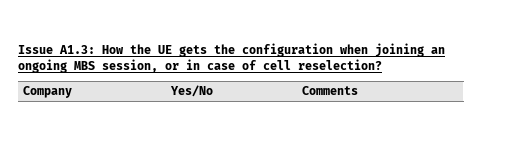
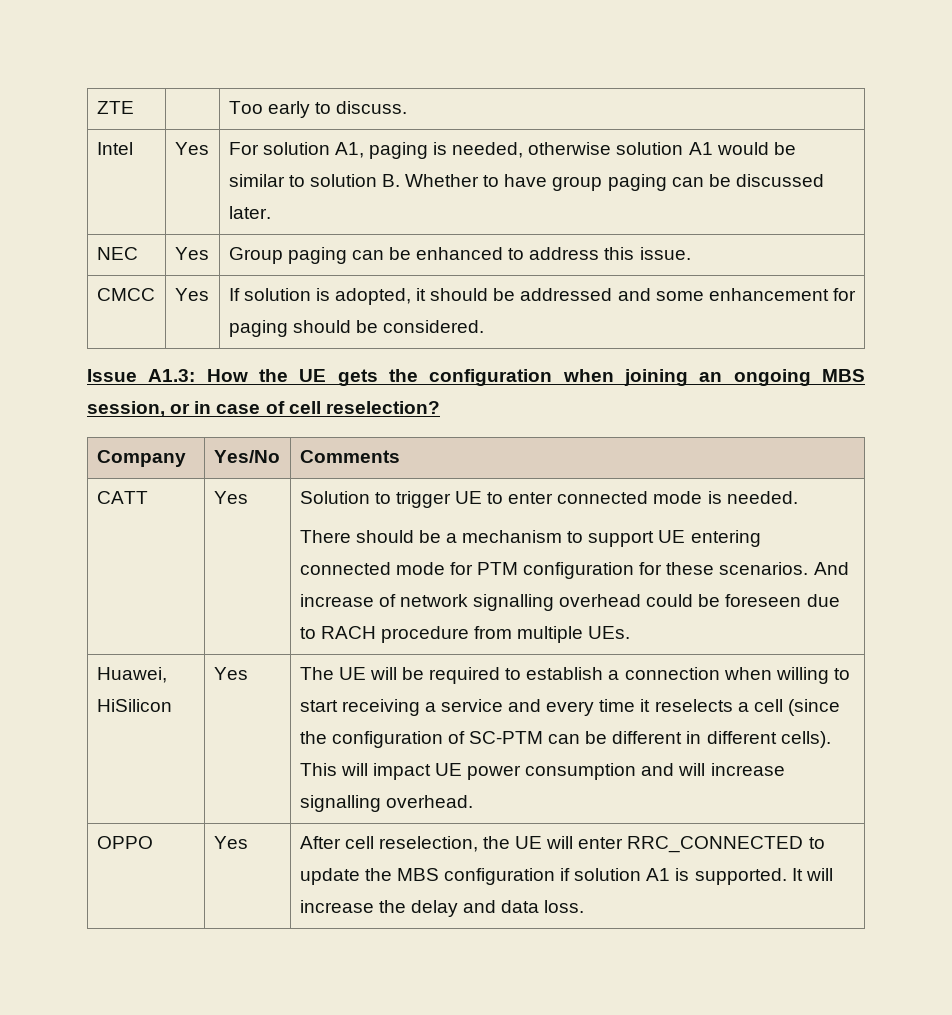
(18, 49) none -> [96,101,134,114] [228,101,407,118] [96,142,133,155] [174,142,209,155] [228,142,796,159] [228,174,824,191] [228,206,271,219] [96,247,138,260] [174,247,209,260] [228,247,691,264] [96,288,155,301] [174,288,209,301] [228,288,856,305] [228,320,484,337] ZTE | | Too early to discuss. // Intel | Yes | For solution A1, paging is needed, otherwise solution A1 would be similar to solution B. Whether to have group paging can be discussed later. // NEC | Yes | Group paging can be enhanced to address this issue. // CMCC | Yes | If solution is adopted, it should be addressed and some enhancement for paging should be considered. //
(358, 90) none -> [96,491,148,504] [213,491,248,504] [299,491,798,508] [299,530,761,547] [299,562,849,579] [299,594,840,611] [299,626,631,643] [96,667,167,683] [96,699,172,712] [213,667,248,680] [299,667,850,684] [299,699,840,716] [299,731,831,748] [299,763,785,780] [299,795,473,812] [96,836,153,849] [213,836,248,849] [299,836,825,853] [299,868,833,885] [299,900,585,917] // CATT | Yes | Solution to trigger UE to enter connected mode is needed. // There should be a mechanism to support UE entering connected mode for PTM configuration for these scenarios. And increase of network signalling overhead could be foreseen due to RACH procedure from multiple UEs. // Huawei, HiSilicon | Yes | The UE will be required to establish a connection when willing to start receiving a service and every time it reselects a cell (since the configuration of SC-PTM can be different in different cells). This will impact UE power consumption and will increase signalling overhead. // OPPO | Yes | After cell reselection, the UE will enter RRC_CONNECTED to update the MBS configuration if solution A1 is supported. It will increase the delay and data loss.

